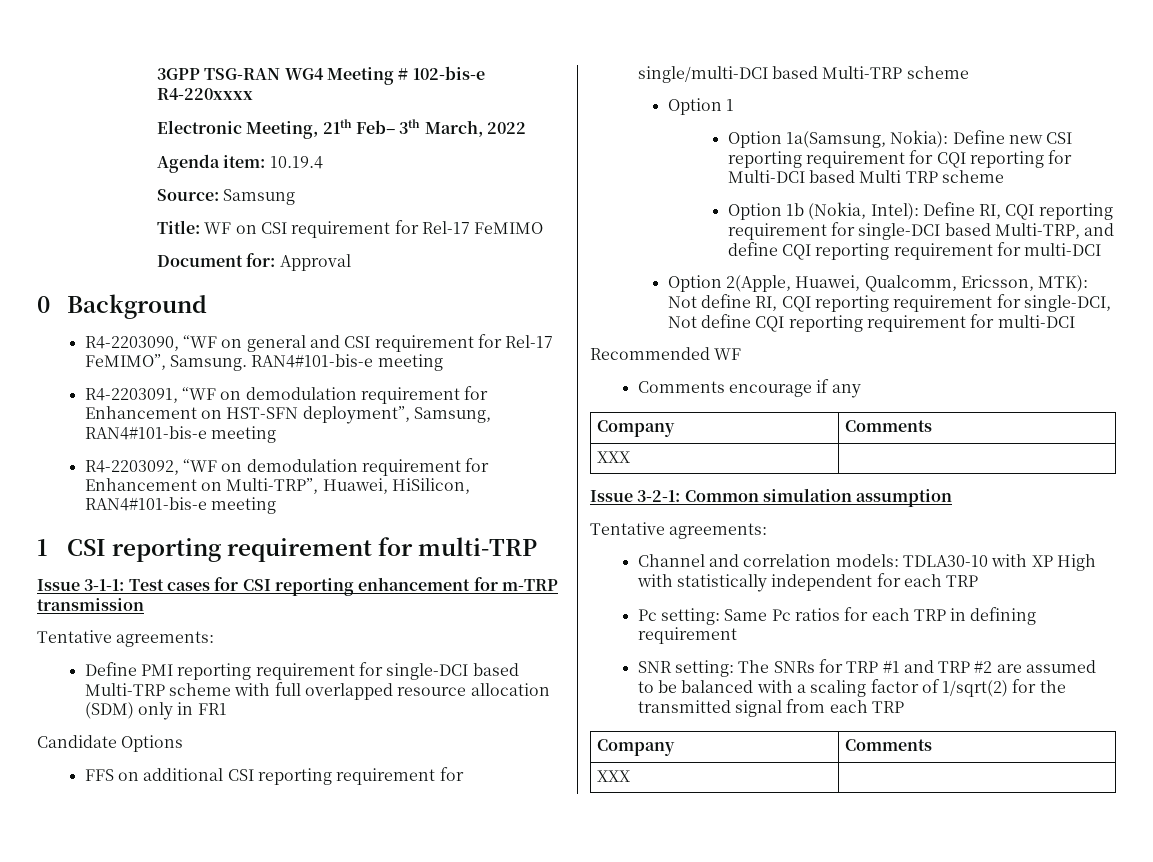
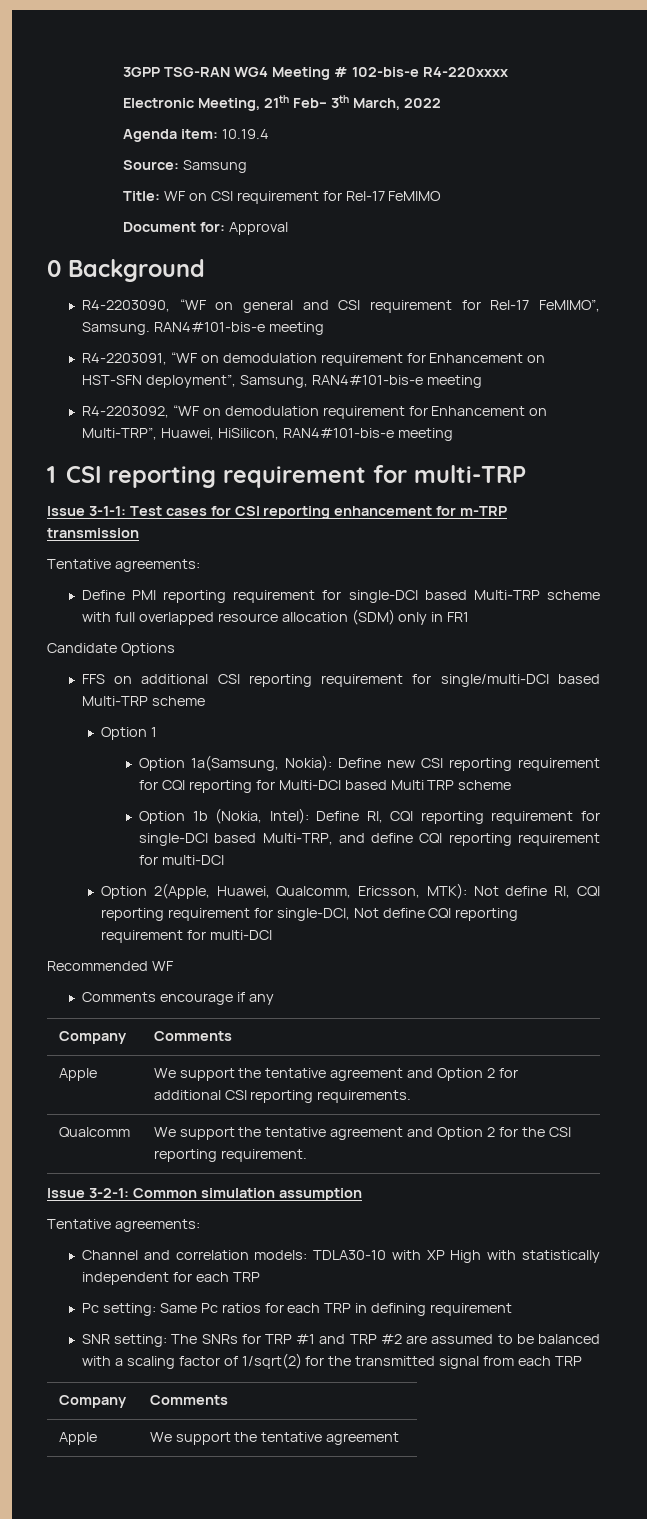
[597,451,631,463] XXX | -> [58,1068,97,1081] [153,1068,518,1081] [153,1090,412,1103] [58,1127,130,1137] [153,1127,571,1140] [153,1149,307,1162] Apple | We support the tentative agreement and Option 2 for additional CSI reporting requirements. // Qualcomm | We support the tentative agreement and Option 2 for the CSI reporting requirement.
[597,770,631,782] XXX | -> [58,1432,97,1445] [149,1432,400,1445] Apple | We support the tentative agreement

